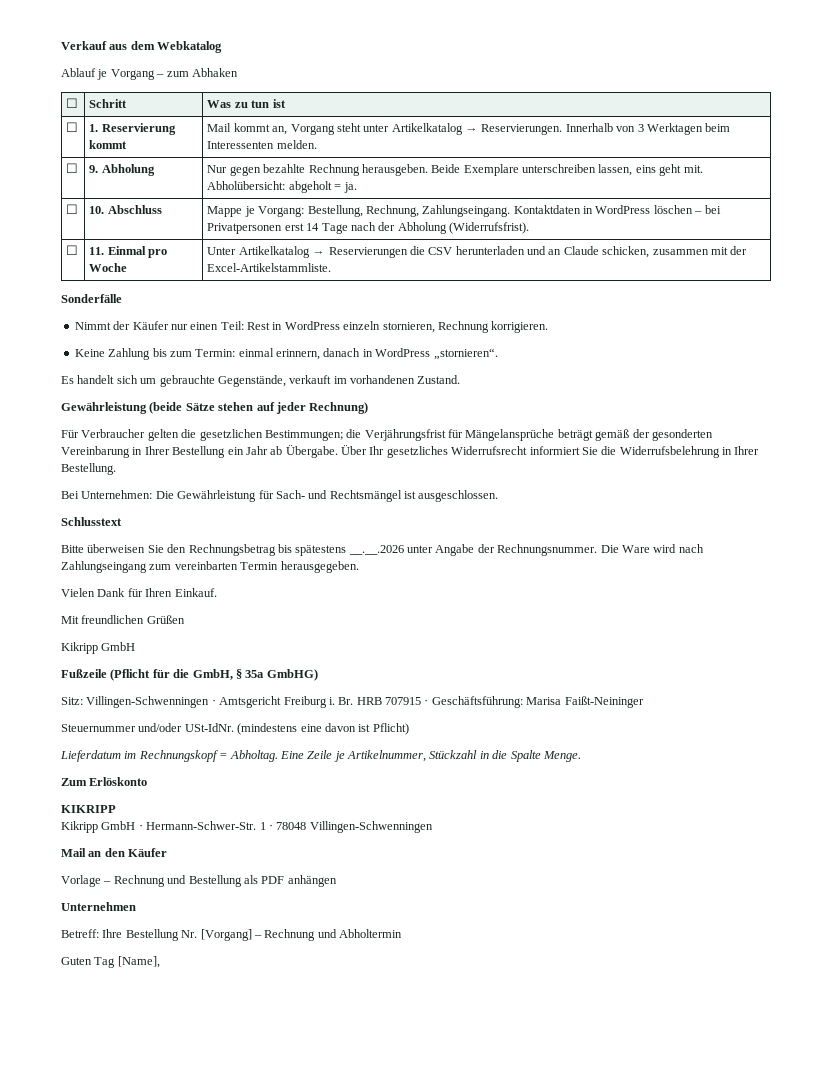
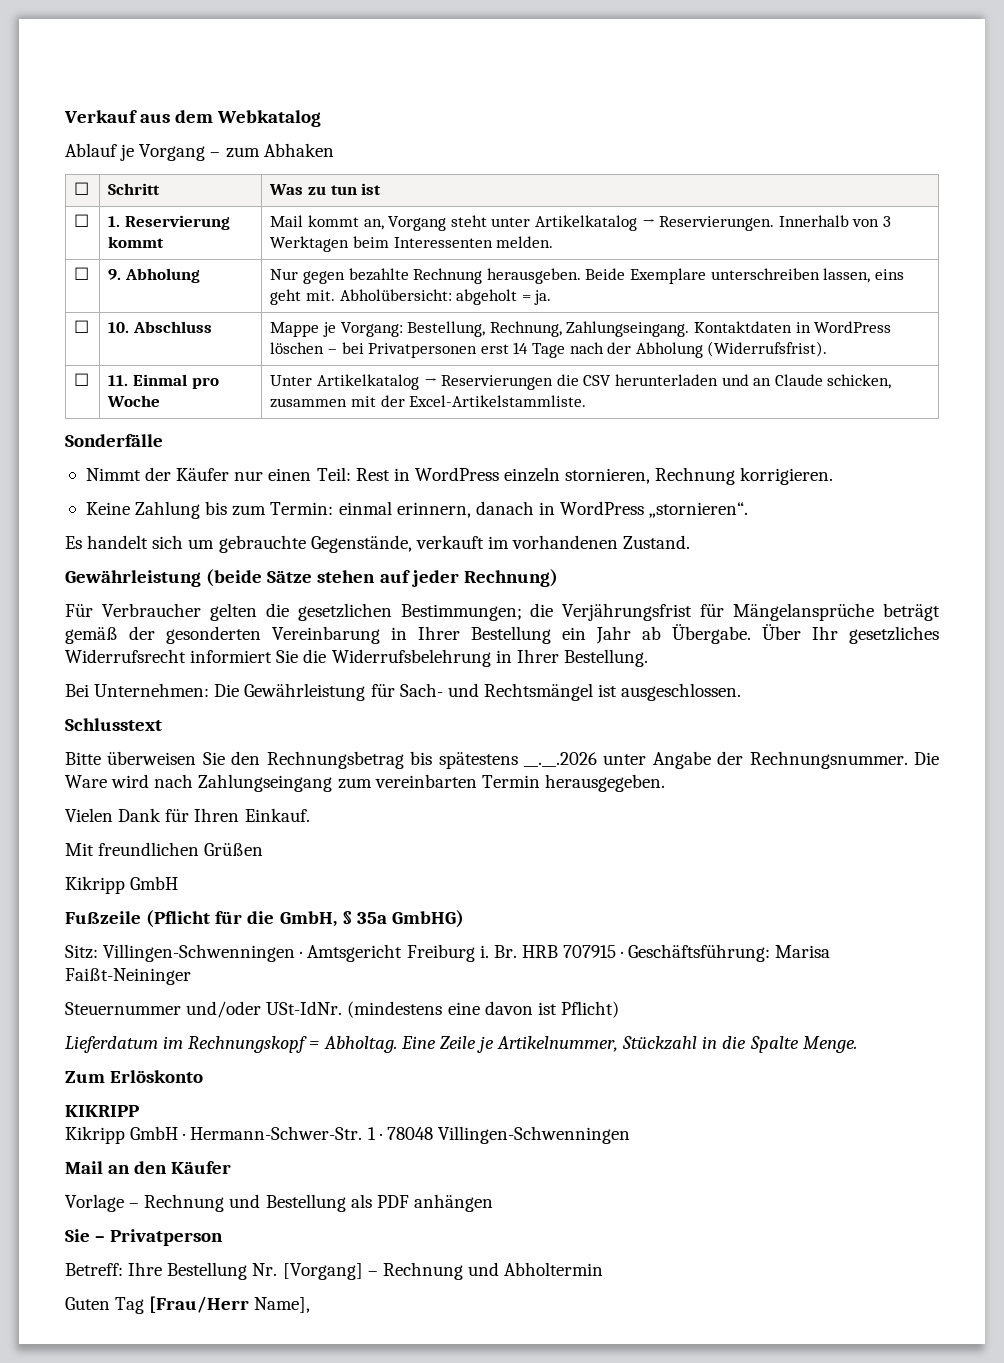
[61,902,136,911] Unternehmen -> [65,1229,224,1246] Sie – Privatperson
[117,956,160,968] [Name], -> [149,1296,311,1313] [Frau/Herr Name],

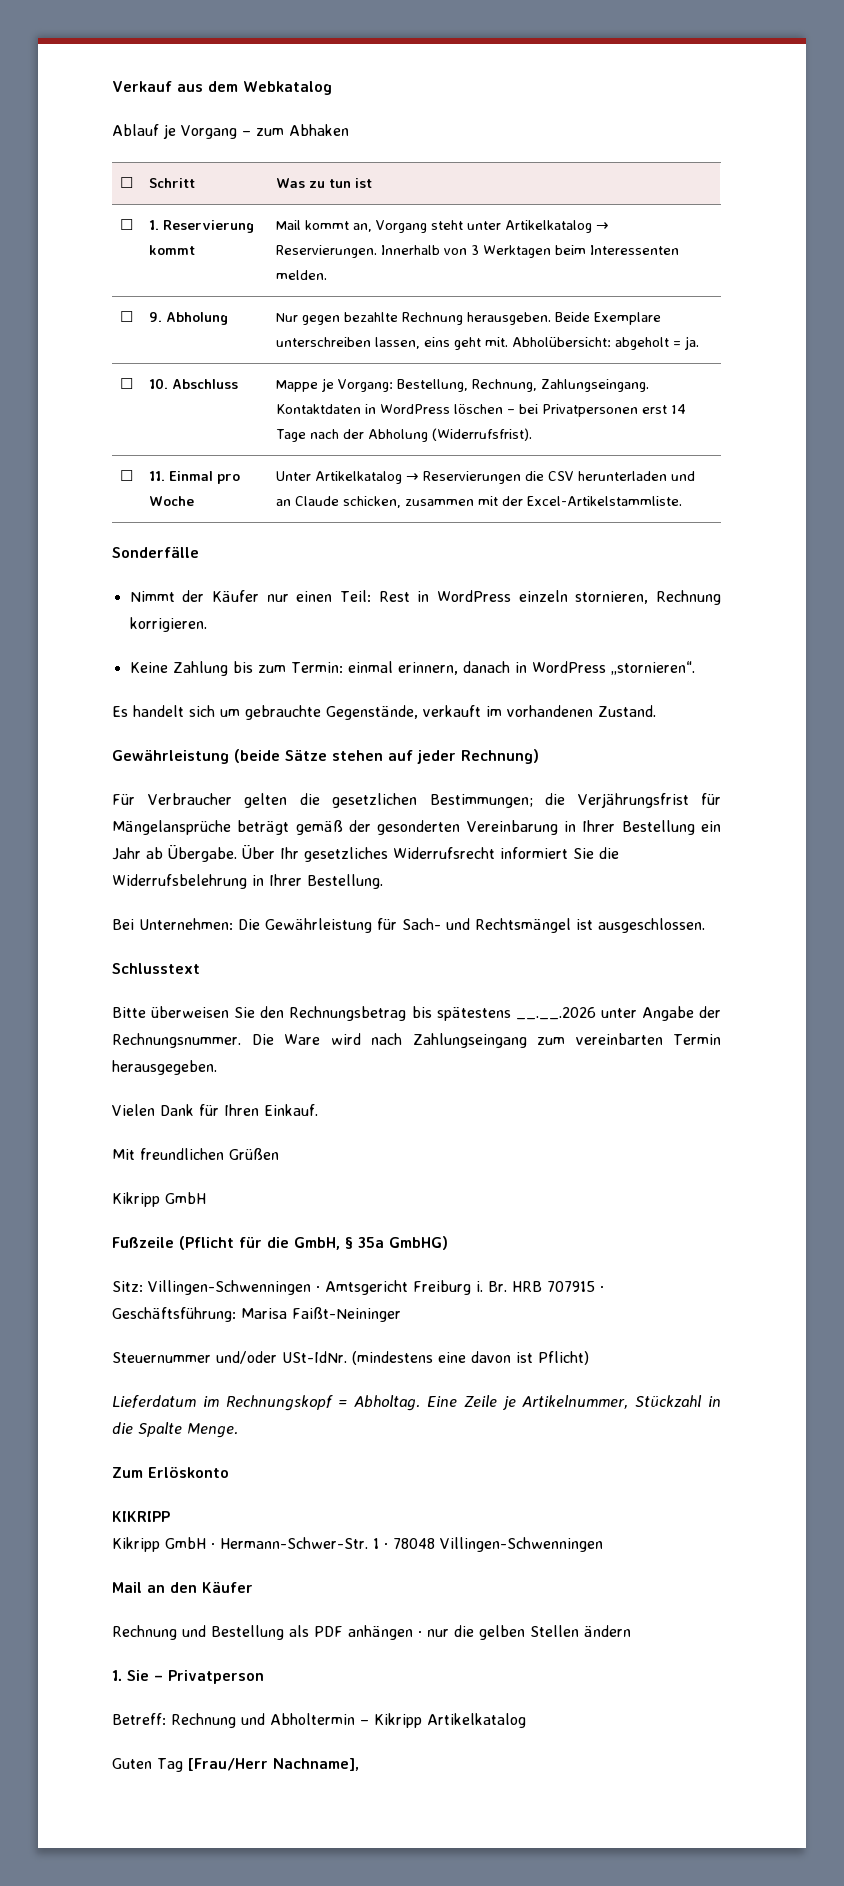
[65,1194,140,1212] Vorlage – -> (253, 1587) none
(493, 1203) // -> [418,1625,631,1640] [112,1670,122,1681] · nur die gelben Stellen ändern // 1.
[128,1262,378,1280] Ihre Bestellung Nr. [Vorgang] – -> (166, 1719) none
(604, 1269) none -> [360,1713,526,1728] – Kikripp Artikelkatalog
[254,1297,311,1313] Name], -> [272,1758,359,1771] Nachname],

